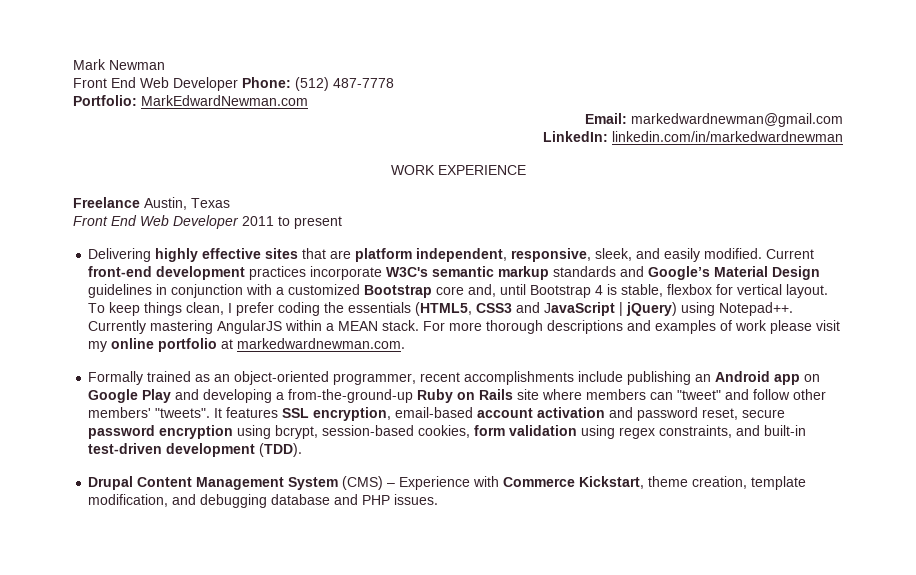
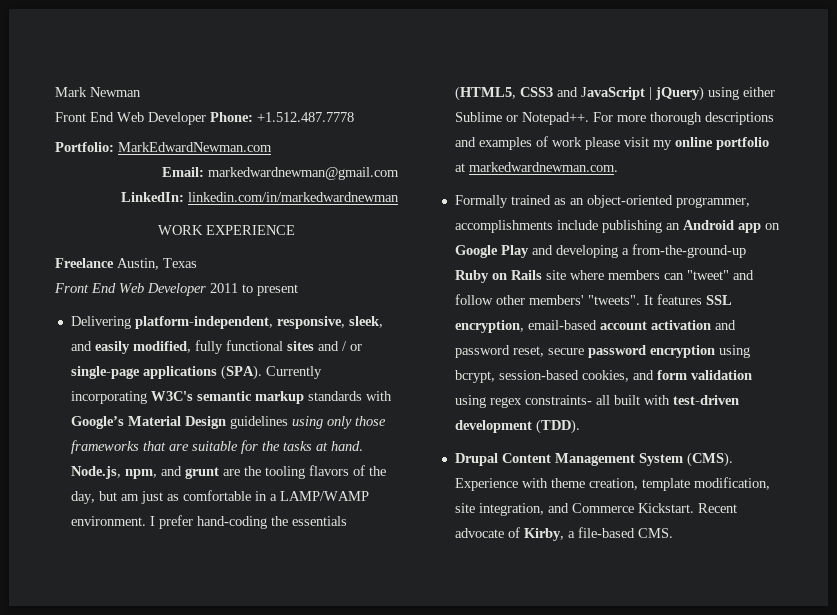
[295,77,394,91] (512) 487-7778 -> [257,112,354,122] +1.512.487.7778
[155,248,815,262] [88,266,383,280] highly effective sites that are platform independent, responsive, sleek, and easily modified. Current front-end development practices incorporate -> [134,316,383,329] [70,340,362,354] [70,365,322,380] [70,391,147,404] platform-independent, responsive, sleek, and easily modified, fully functional sites and / or single-page applications (SPA). Currently incorporating
[620,266,645,277] and -> [365,391,392,401] with
[156,284,829,298] [88,302,225,316] in conjunction with a customized Bootstrap core and, until Bootstrap 4 is stable, flexbox for vertical layout. To keep things clean, -> [291,416,386,429] [70,440,363,454] [70,465,386,479] [70,490,369,504] [70,516,146,526] using only those frameworks that are suitable for the tasks at hand. Node.js, npm, and grunt are the tooling flavors of the day, but am just as comfortable in a LAMP/WAMP environment.
[278,302,321,316] coding -> [196,516,267,529] hand-coding
[719,302,794,316] [88,320,420,334] Notepad++. Currently mastering AngularJS within a MEAN stack. -> [742,87,775,97] [454,112,589,125] either Sublime or Notepad++.
[420,372,461,382] recent -> (750, 202) none
(471, 431) none -> [632,370,654,380] and
[659,425,807,438] constraints, and built-in -> [524,395,670,405] constraints- all built with
[342,476,807,490] [88,494,439,508] (CMS) – Experience with Commerce Kickstart, theme creation, template modification, and debugging database and PHP issues. -> [686,452,733,467] [454,477,770,491] [454,503,737,516] [454,527,673,541] (CMS). Experience with theme creation, template modification, site integration, and Commerce Kickstart. Recent advocate of Kirby, a file-based CMS.

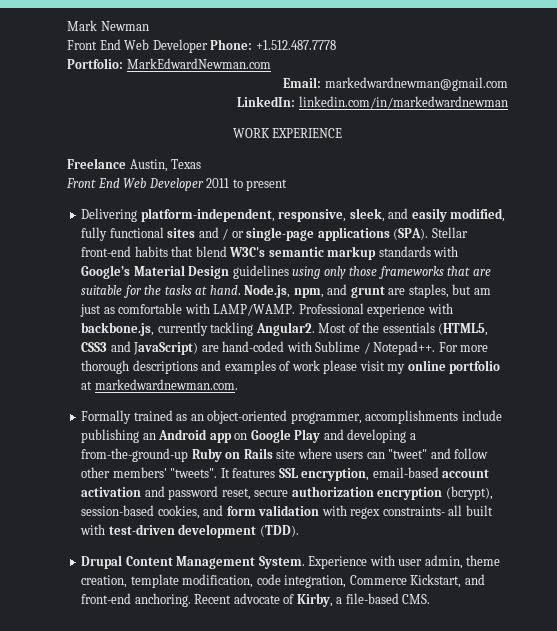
[265,366,322,379] [70,391,147,404] Currently incorporating -> [431,227,468,238] [81,246,227,257] Stellar front-end habits that blend
[243,465,386,479] [70,491,95,504] the tooling flavors of the day, -> [408,284,449,298] staples,
[254,491,369,501] [70,515,267,529] in a LAMP/WAMP environment. I prefer hand-coding -> [184,303,453,317] [81,322,360,336] with LAMP/WAMP. Professional experience with backbone.js, currently tackling Angular2. Most of
[580,86,775,101] [454,112,518,122] JavaScript | jQuery) using either Sublime or -> [133,341,370,355] JavaScript) are hand-coded with Sublime /
[607,270,660,280] members -> [335,452,364,459] users
[587,345,750,358] [454,370,495,383] password encryption using bcrypt, -> [291,486,493,500] authorization encryption (bcrypt),
[454,395,486,408] using -> [321,505,347,516] with
[638,452,733,467] [454,477,770,491] [454,503,694,516] System (CMS). Experience with theme creation, template modification, site integration, and Commerce Kickstart. -> [258,555,501,569] [81,574,485,588] [81,593,191,607] System. Experience with user admin, theme creation, template modification, code integration, Commerce Kickstart, and front-end anchoring.

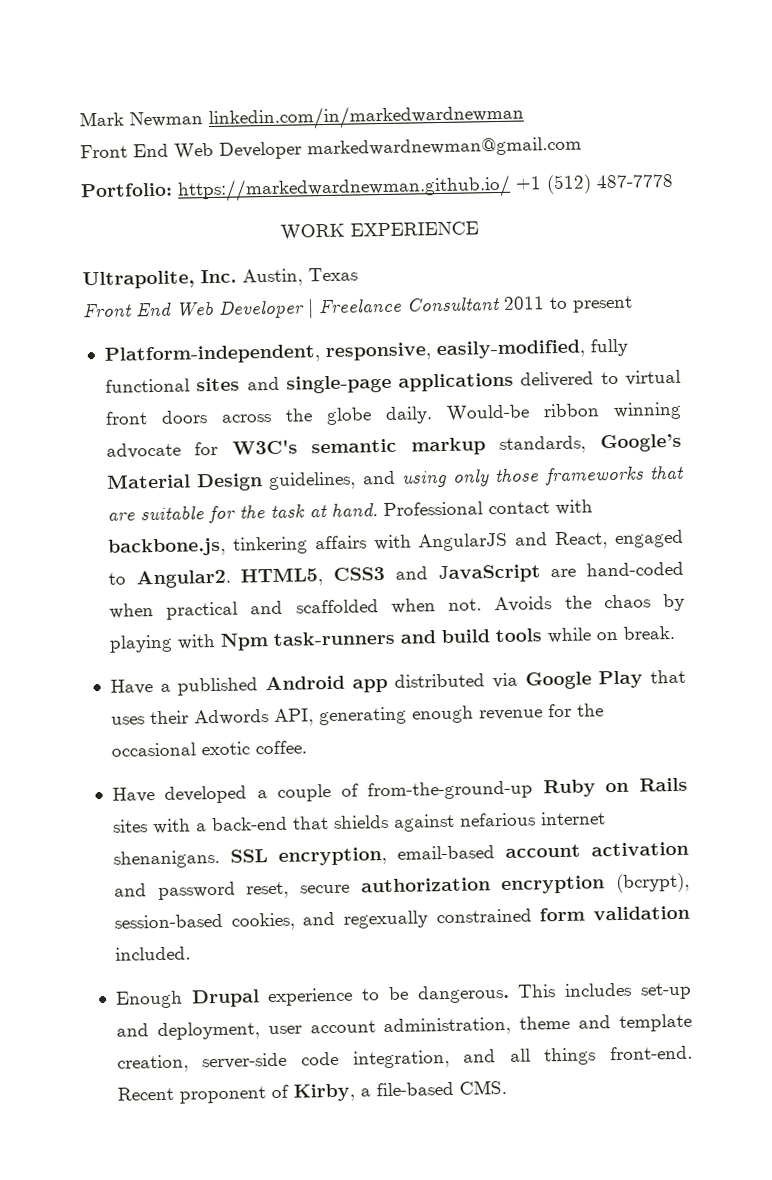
[67,39,336,53] // Front End Web Developer Phone: +1.512.487.7778 -> [208,103,524,132] [80,136,582,160] linkedin.com/in/markedwardnewman // Front End Web Developer markedwardnewman@gmail.com
[126,58,271,69] [283,77,508,91] [237,96,508,109] MarkEdwardNewman.com // Email: markedwardnewman@gmail.com // LinkedIn: linkedin.com/in/markedwardnewman -> [177,173,674,203] https://markedwardnewman.github.io/ +1 (512) 487-7778
[67,158,126,169] Freelance -> [82,269,237,290] Ultrapolite, Inc.
(204, 184) none -> [307,296,501,319] | Freelance Consultant
[81,208,506,222] [81,227,468,241] [81,246,227,257] Delivering platform-independent, responsive, sleek, and easily modified, fully functional sites and / or single-page applications (SPA). Stellar front-end habits that blend -> [103,338,628,365] [104,369,681,394] [104,401,682,426] [105,441,219,459] Platform-independent, responsive, easily-modified, fully functional sites and single-page applications delivered to virtual front doors across the globe daily. Would-be ribbon winning advocate for
[378,246,459,257] standards with -> [499,435,587,454] standards,
[232,265,289,279] guidelines -> [268,470,396,491] guidelines, and
[164,285,192,295] tasks -> [269,504,305,519] task
[244,284,491,298] [80,303,453,317] [81,322,489,336] Node.js, npm, and grunt are staples, but am just as comfortable with LAMP/WAMP. Professional experience with backbone.js, currently tackling Angular2. Most of the essentials (HTML5, -> [382,499,593,517] [107,529,684,557] [107,567,324,589] Professional contact with backbone.js, tinkering affairs with AngularJS and React, engaged to Angular2. HTML5,
[133,342,199,355] JavaScript) -> [437,564,541,584] JavaScript
[286,341,489,355] [81,360,501,374] [81,379,238,390] [81,410,502,424] [81,429,416,443] [81,448,489,462] [81,467,276,478] with Sublime / Notepad++. For more thorough descriptions and examples of work please visit my online portfolio at markedwardnewman.com. // Formally trained as an object-oriented programmer, accomplishments include publishing an Android app on Google Play and developing a from-the-ground-up Ruby on Rails site where users can "tweet" and follow other members' "tweets". It features -> [108,593,686,620] [108,625,675,653] [109,669,687,696] [110,703,604,726] [110,740,307,757] [111,777,688,804] [111,811,606,835] [112,849,220,869] when practical and scaffolded when not. Avoids the chaos by playing with Npm task-runners and build tools while on break. // Have a published Android app distributed via Google Play that uses their Adwords API, generating enough revenue for the occasional exotic coffee. // Have developed a couple of from-the-ground-up Ruby on Rails sites with a back-end that shields against nefarious internet shenanigans.
[226,505,493,519] [80,524,299,538] [81,555,501,569] [81,574,485,588] [81,593,280,607] form validation with regex constraints- all built with test-driven development (TDD). // Drupal Content Management System. Experience with user admin, theme creation, template modification, code integration, Commerce Kickstart, and front-end anchoring. Recent advocate -> [342,905,690,929] [114,946,191,961] [114,982,692,1009] [115,1013,692,1041] [116,1045,693,1073] [116,1086,266,1104] regexually constrained form validation included. // Enough Drupal experience to be dangerous. This includes set-up and deployment, user account administration, theme and template creation, server-side code integration, and all things front-end. Recent proponent

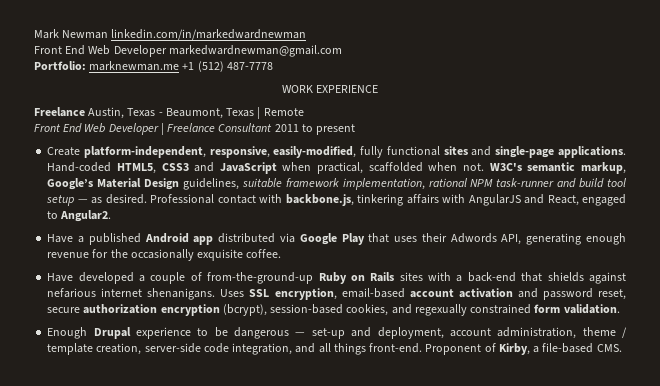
[177,174,511,203] https://markedwardnewman.github.io/ -> [89,61,180,71] marknewman.me
[82,269,237,290] Ultrapolite, Inc. -> [34,107,85,117] Freelance
(358, 274) none -> [158,107,304,119] - Beaumont, Texas | Remote
[103,344,320,365] Platform-independent, -> [47,146,206,158] Create platform-independent,
[398,369,681,392] [104,401,682,426] [105,433,682,459] [105,465,685,492] [106,503,378,524] applications delivered to virtual front doors across the globe daily. Would-be ribbon winning advocate for W3C's semantic markup standards, Google’s Material Design guidelines, and using only those frameworks that are suitable for the task at hand. -> [557,146,626,158] [47,162,626,174] [47,178,626,190] [46,194,147,206] applications. Hand-coded HTML5, CSS3 and JavaScript when practical, scaffolded when not. W3C's semantic markup, Google’s Material Design guidelines, suitable framework implementation, rational NPM task-runner and build tool setup — as desired.
[240,561,685,587] [108,593,686,620] [108,625,675,653] HTML5, CSS3 and JavaScript are hand-coded when practical and scaffolded when not. Avoids the chaos by playing with Npm task-runners and build tools while on break. -> (112, 216) none
[110,741,250,757] occasional exotic -> [130,249,244,261] occasionally exquisite
(220, 859) none -> [220,289,245,297] Uses
[593,905,690,921] [114,946,191,961] validation included. -> [563,304,620,314] validation.
[416,982,633,1004] dangerous. This includes -> [234,327,306,339] dangerous —
[267,1025,302,1035] user -> (444, 333) none
[578,1015,612,1029] and -> [621,327,627,338] /
[116,1086,266,1104] Recent proponent -> [425,344,482,355] Proponent

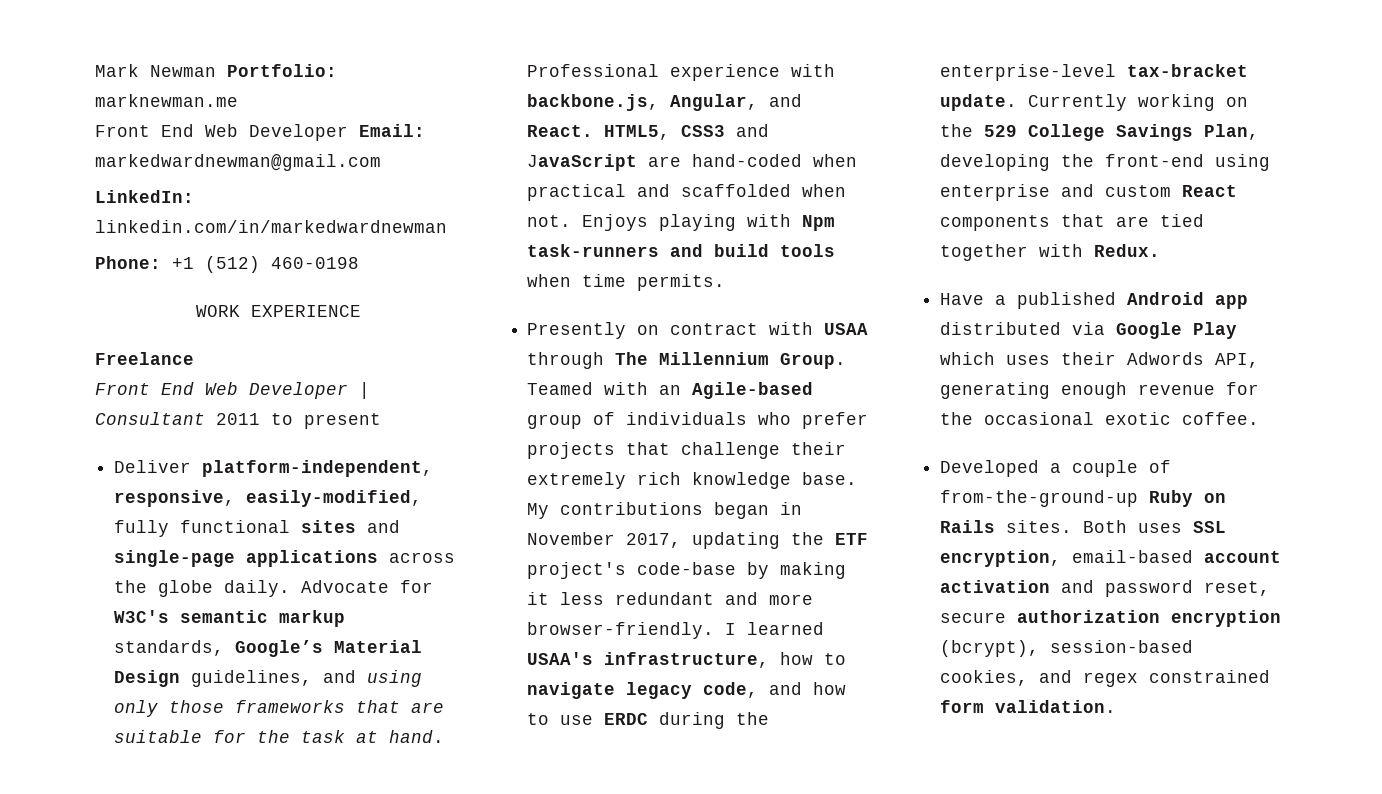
[111,29,307,40] [34,45,167,57] linkedin.com/in/markedwardnewman // Front End Web Developer -> [227,64,337,77] [95,94,238,107] [95,124,425,141] Portfolio: marknewman.me // Front End Web Developer Email:
[34,61,180,71] Portfolio: marknewman.me -> [95,190,194,203] [95,220,447,233] [95,256,161,269] LinkedIn: linkedin.com/in/markedwardnewman // Phone:
[226,62,273,70] 487-7778 -> [271,257,359,269] 460-0198
[88,107,304,119] Austin, Texas - Beaumont, Texas | Remote -> (194, 358) none
[167,123,216,132] Freelance -> (370, 390) none
[47,147,81,156] Create -> [114,460,192,473] Deliver
[557,146,626,158] [47,162,626,174] [47,178,626,190] [46,194,626,206] [47,210,112,222] applications. Hand-coded HTML5, CSS3 and JavaScript when practical, scaffolded when not. W3C's semantic markup, Google’s Material Design guidelines, suitable framework implementation, rational NPM task-runner and build tool setup — as desired. Professional contact with backbone.js, tinkering affairs with AngularJS and React, engaged to Angular2. -> [246,550,456,567] [114,580,434,597] [114,610,346,627] [114,640,423,657] [114,670,423,687] [114,700,445,717] [114,730,445,743] [527,64,836,81] [527,94,803,111] [527,124,770,140] [527,154,858,171] [527,184,847,201] [527,214,836,231] [527,244,836,257] [527,274,726,291] [527,322,869,339] [527,352,847,369] [527,382,814,399] [527,412,869,429] [527,442,847,459] [527,472,858,489] [527,502,803,519] [527,532,869,549] [527,562,847,579] [527,592,814,605] [527,622,825,639] [527,652,847,668] [527,682,847,699] [527,712,770,729] [940,64,1249,81] [940,94,1249,111] [940,124,1260,141] [940,154,1271,171] [940,184,1238,201] [940,214,1205,231] [940,244,1161,261] applications across the globe daily. Advocate for W3C's semantic markup standards, Google’s Material Design guidelines, and using only those frameworks that are suitable for the task at hand. Professional experience with backbone.js, Angular, and React. HTML5, CSS3 and JavaScript are hand-coded when practical and scaffolded when not. Enjoys playing with Npm task-runners and build tools when time permits. // Presently on contract with USAA through The Millennium Group. Teamed with an Agile-based group of individuals who prefer projects that challenge their extremely rich knowledge base. My contributions began in November 2017, updating the ETF project's code-base by making it less redundant and more browser-friendly. I learned USAA's infrastructure, how to navigate legacy code, and how to use ERDC during the enterprise-level tax-bracket update. Currently working on the 529 College Savings Plan, developing the front-end using enterprise and custom React components that are tied together with Redux.
[368,233,390,243] that -> [940,352,996,365] which
[130,249,244,261] occasionally exquisite -> [984,412,1172,425] occasional exotic
[47,272,134,284] Have developed -> [940,460,1040,477] Developed
[399,272,626,284] [47,288,245,300] sites with a back-end that shields against nefarious internet shenanigans. Uses -> [1006,520,1183,533] sites. Both uses
[414,304,467,316] regexually -> [1083,672,1139,687] regex
[47,327,627,339] [47,343,622,355] // Enough Drupal experience to be dangerous — set-up and deployment, account administration, theme / template creation, server-side code integration, and all things front-end. Proponent of Kirby, a file-based CMS. -> (1117, 706) none

